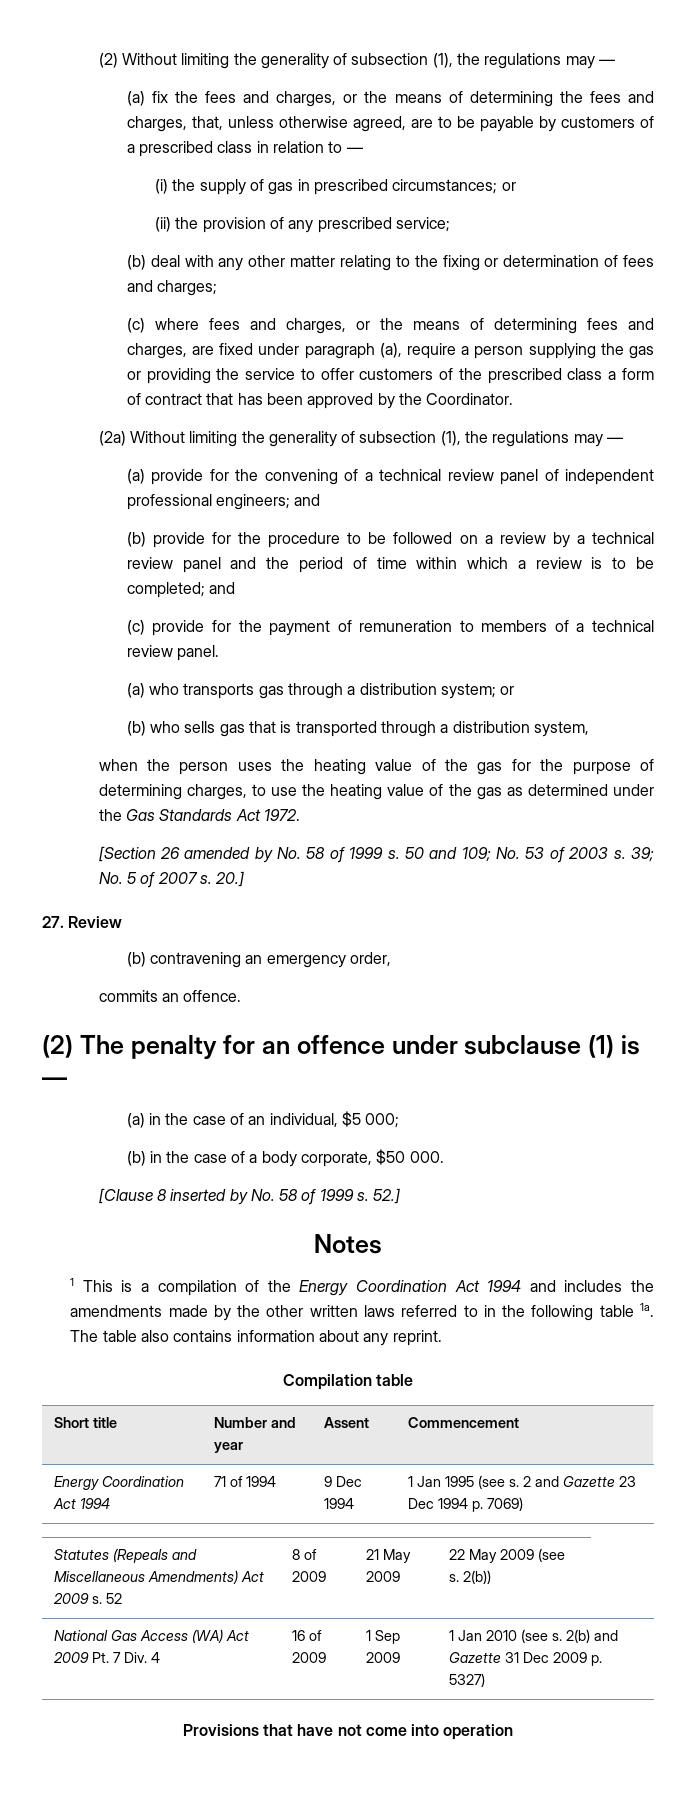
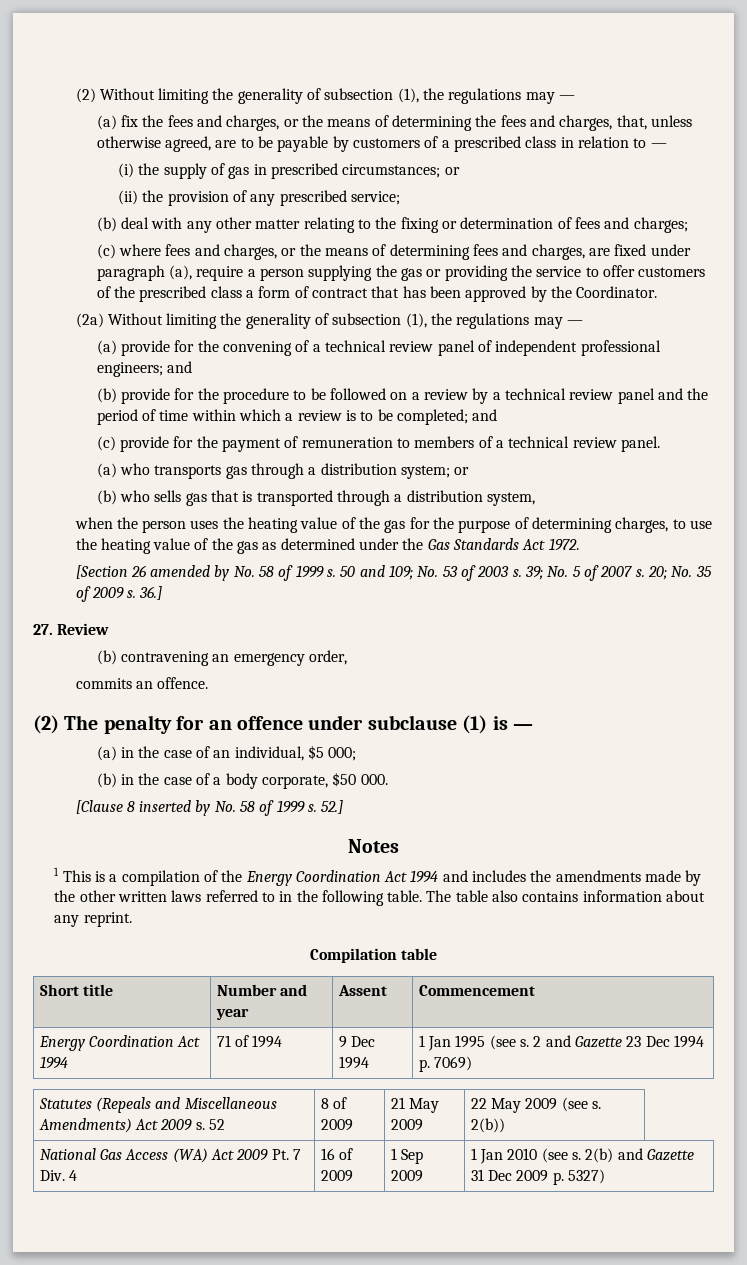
[215,871,245,887] 20.] -> [647,566,712,580] [75,586,163,602] 20; No. 35 of 2009 s. 36.]
[599,1303,654,1317] table 1a. -> [387,890,423,902] table.
[182,1724,514,1740] // Provisions that have not come into operation -> (605, 1176) none

